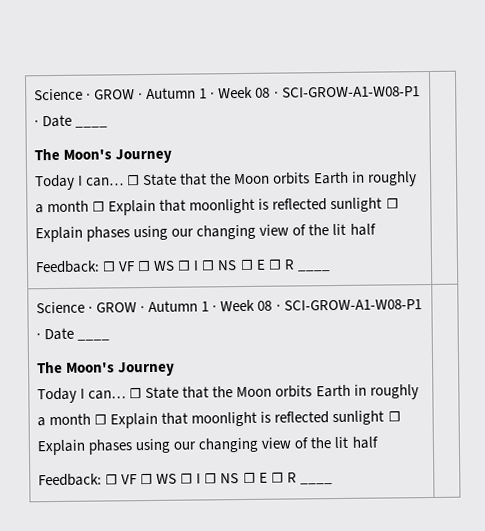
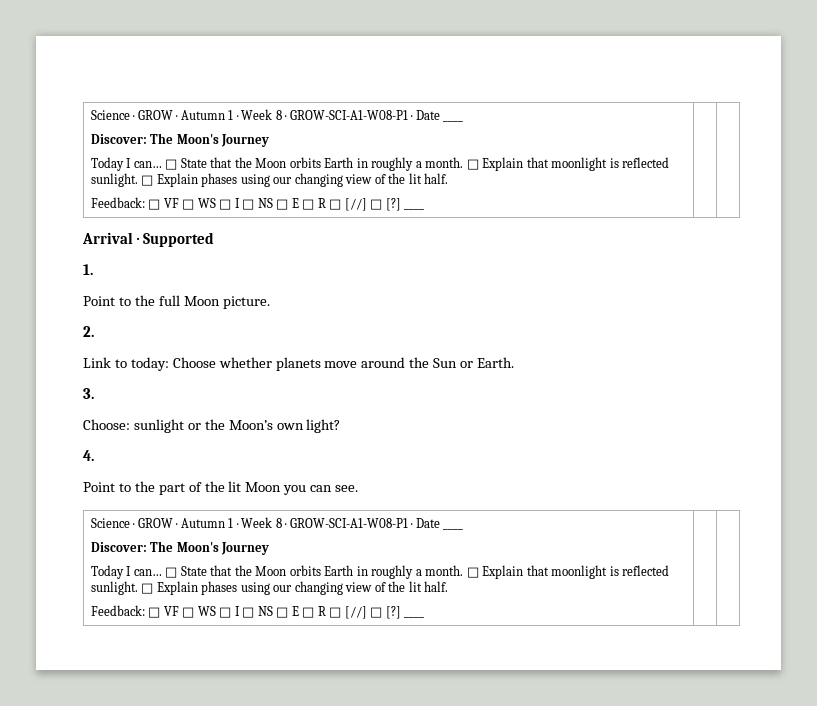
[34,86,420,101] [34,114,109,128] [34,148,173,164] [35,171,417,191] [35,197,399,216] [35,223,376,243] [35,258,331,274] [36,299,422,314] [36,327,111,341] [37,361,176,377] [37,384,419,404] [37,410,401,429] [37,436,378,456] [38,471,333,487] Science · GROW · Autumn 1 · Week 08 · SCI-GROW-A1-W08-P1 · Date ____ // The Moon's Journey // Today I can… ☐ State that the Moon orbits Earth in roughly a month ☐ Explain that moonlight is reflected sunlight ☐ Explain phases using our changing view of the lit half // Feedback: ☐ VF ☐ WS ☐ I ☐ NS ☐ E ☐ R ____ | // Science · GROW · Autumn 1 · Week 08 · SCI-GROW-A1-W08-P1 · Date ____ // The Moon's Journey // Today I can… ☐ State that the Moon orbits Earth in roughly a month ☐ Explain that moonlight is reflected sunlight ☐ Explain phases using our changing view of the lit half // Feedback: ☐ VF ☐ WS ☐ I ☐ NS ☐ E ☐ R ____ | -> [90,109,440,120] [443,120,464,122] [90,133,270,147] [90,157,670,171] [90,173,449,187] [90,197,425,211] [82,232,214,247] [83,264,93,275] [83,295,270,309] [83,326,94,337] [83,357,515,371] [83,388,94,399] [83,419,341,433] [83,450,94,461] [83,481,359,495] [90,517,440,528] [443,528,464,530] [90,541,270,555] [90,565,670,579] [90,581,449,595] [90,605,425,619] Science · GROW · Autumn 1 · Week 8 · GROW-SCI-A1-W08-P1 · Date ____ // Discover: The Moon's Journey // Today I can… □ State that the Moon orbits Earth in roughly a month. □ Explain that moonlight is reflected sunlight. □ Explain phases using our changing view of the lit half. // Feedback: □ VF □ WS □ I □ NS □ E □ R □ [//] □ [?] ____ | | // Arrival · Supported // 1. // Point to the full Moon picture. // 2. // Link to today: Choose whether planets move around the Sun or Earth. // 3. // Choose: sunlight or the Moon’s own light? // 4. // Point to the part of the lit Moon you can see. // Science · GROW · Autumn 1 · Week 8 · GROW-SCI-A1-W08-P1 · Date ____ // Discover: The Moon's Journey // Today I can… □ State that the Moon orbits Earth in roughly a month. □ Explain that moonlight is reflected sunlight. □ Explain phases using our changing view of the lit half. // Feedback: □ VF □ WS □ I □ NS □ E □ R □ [//] □ [?] ____ | |

